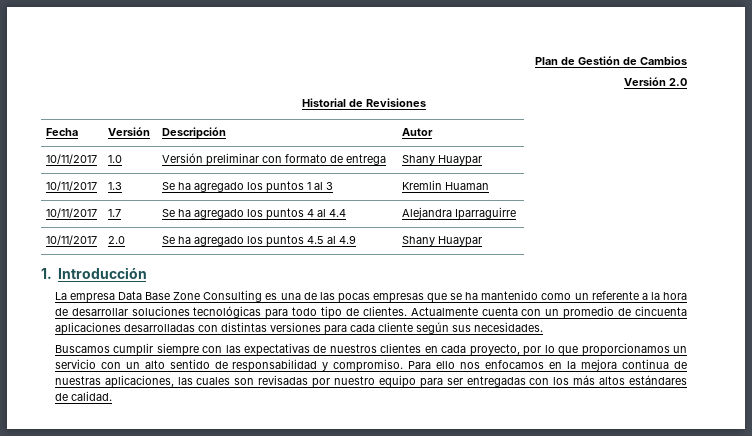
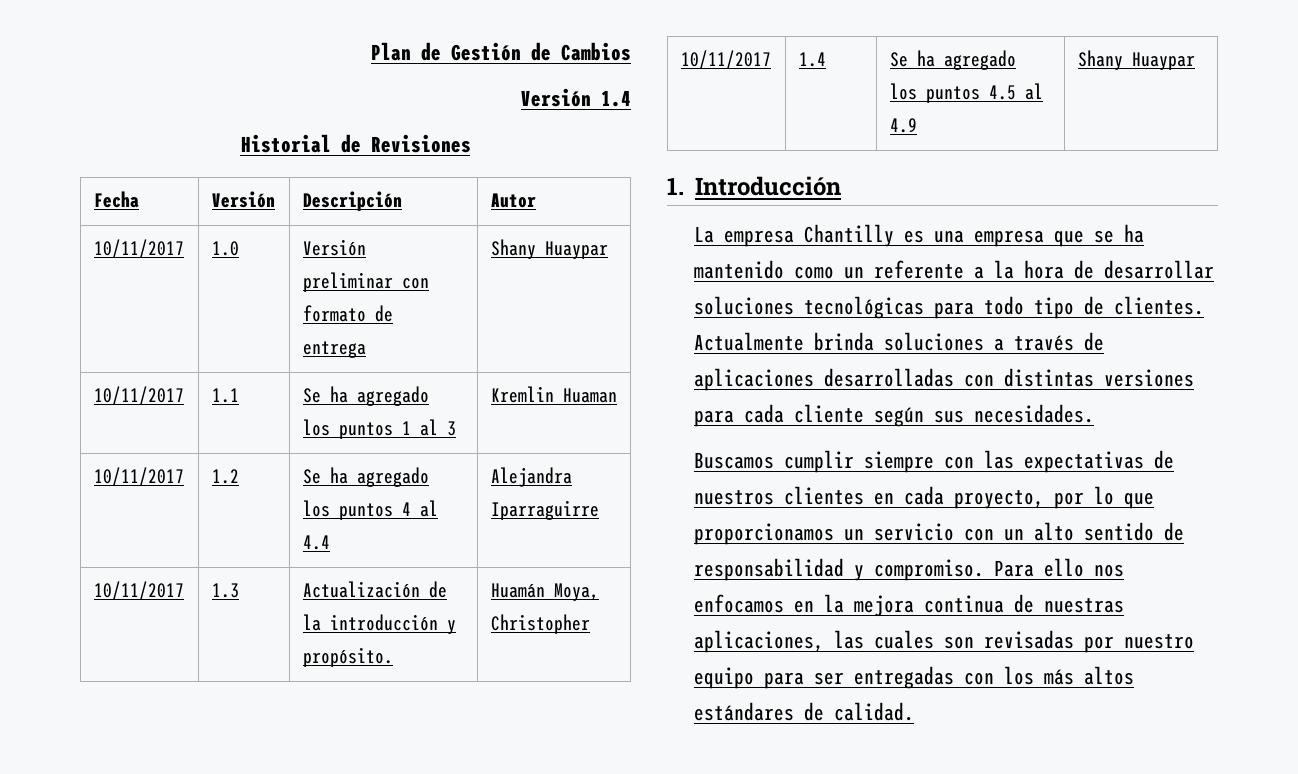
[669,78,687,86] 2.0 -> [601,90,631,107] 1.4
[108,182,123,190] 1.3 -> [211,388,239,403] 1.1
[108,209,122,217] 1.7 -> [211,469,239,484] 1.2
[108,236,126,244] 2.0 -> [211,583,239,598] [302,581,447,598] [302,614,456,634] [302,647,393,667] [490,583,599,601] [490,614,590,634] [680,50,771,69] [798,52,826,67] 1.3 | Actualización de la introducción y propósito. | Huamán Moya, Christopher // 10/11/2017 | 1.4
[117,290,424,303] Data Base Zone Consulting es una de las pocas empresas -> [803,224,1044,247] Chantilly es una empresa
[481,306,687,319] cuenta con un promedio de cincuenta -> [813,332,1104,351] brinda soluciones a través de

